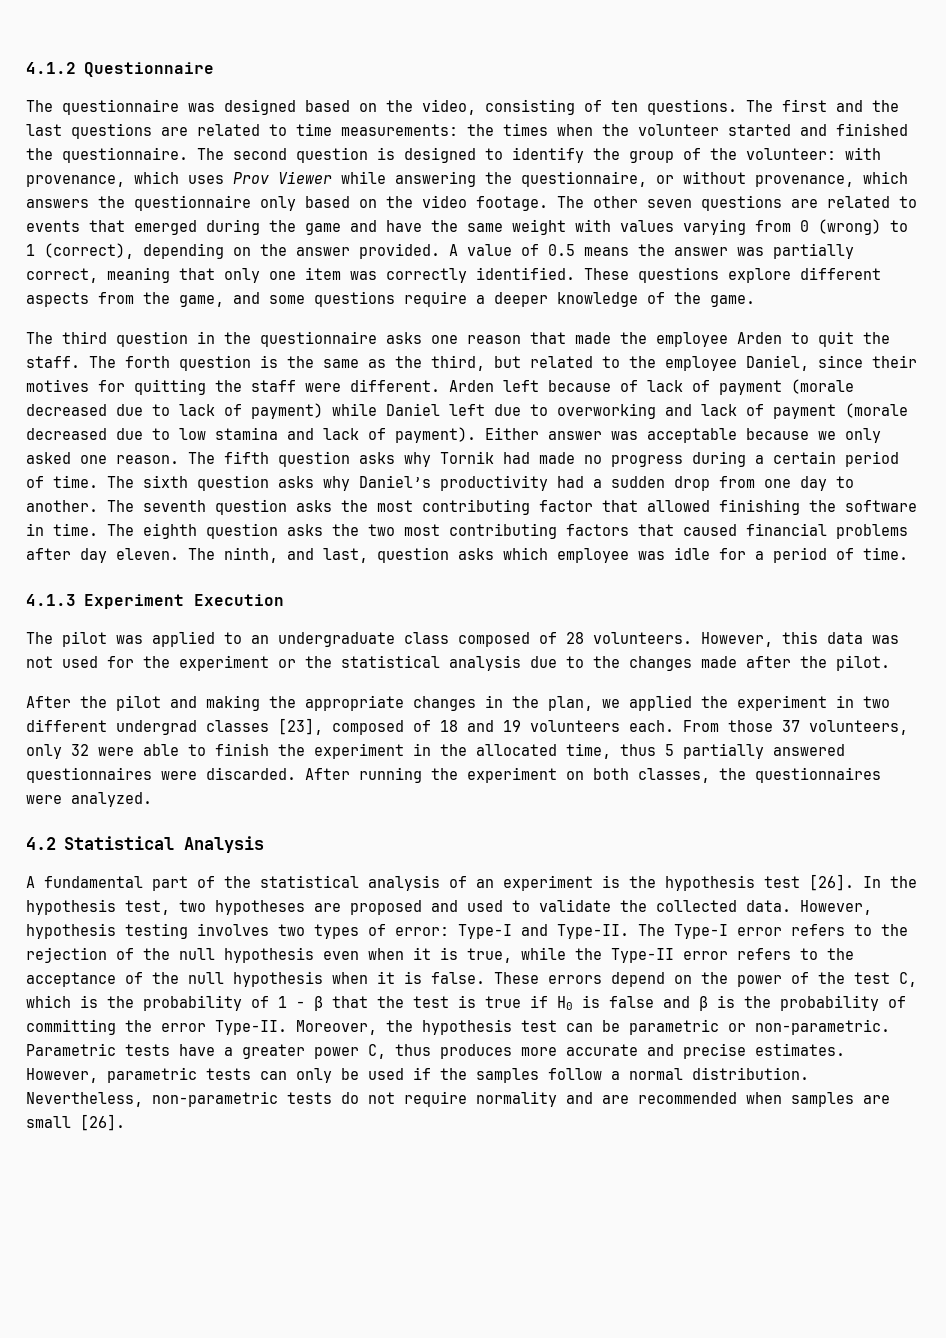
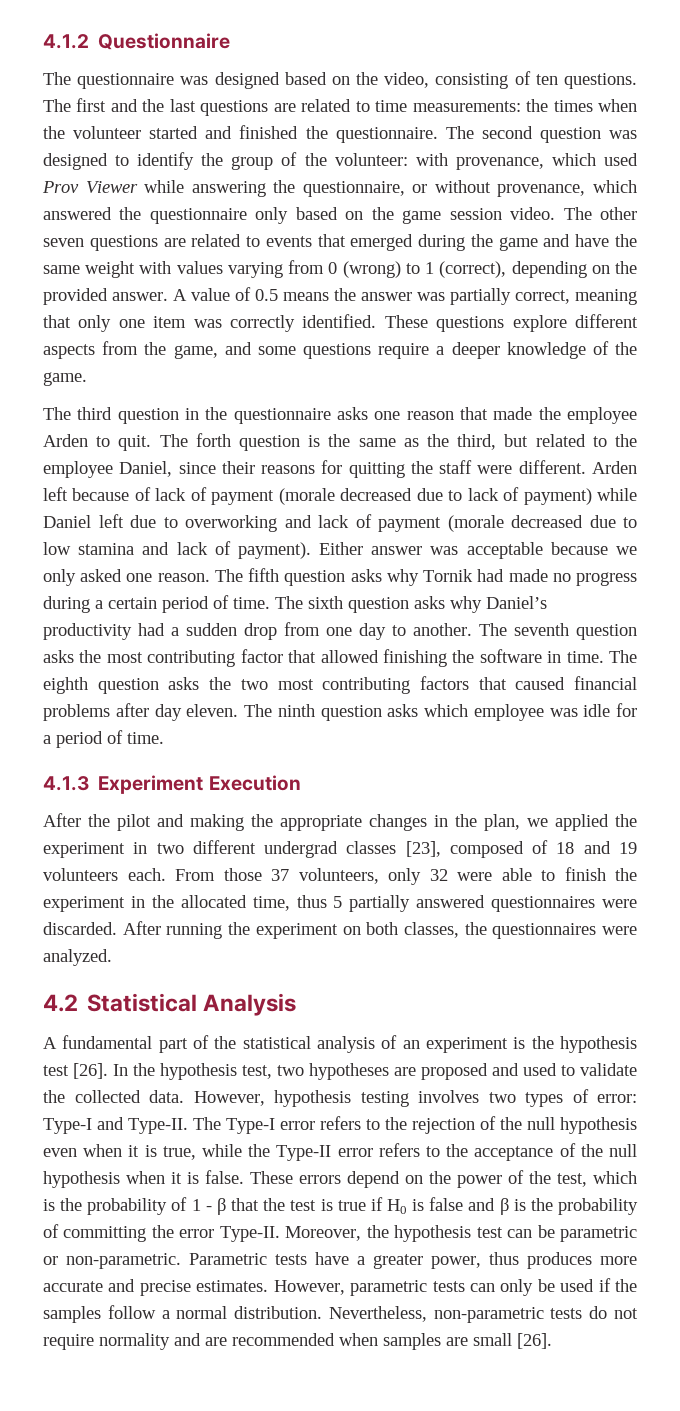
[377,147,395,160] is -> [609,130,638,139] was
[188,175,224,184] uses -> [603,153,638,166] used
[26,199,89,208] answers -> [43,207,112,220] answered
[422,195,548,211] video footage. -> [402,207,556,224] game session video.
[296,243,440,259] answer provided. -> [43,288,168,305] provided answer.
[818,331,890,347] [26,356,80,368] quit the staff. -> [118,435,152,451] quit.
[26,379,89,392] motives -> [261,465,316,474] reasons
[224,547,368,563] ninth, and last, -> [277,704,315,717] ninth
[26,631,899,647] [26,655,890,671] // The pilot was applied to an undergraduate class composed of 28 volunteers. However, this data was not used for the experiment or the statistical analysis due to the changes made after the pilot. -> (301, 783) none
[854,972,917,987] test C, -> [557,1173,587,1187] test,
[314,1044,386,1059] power C, -> [431,1256,481,1269] power,

